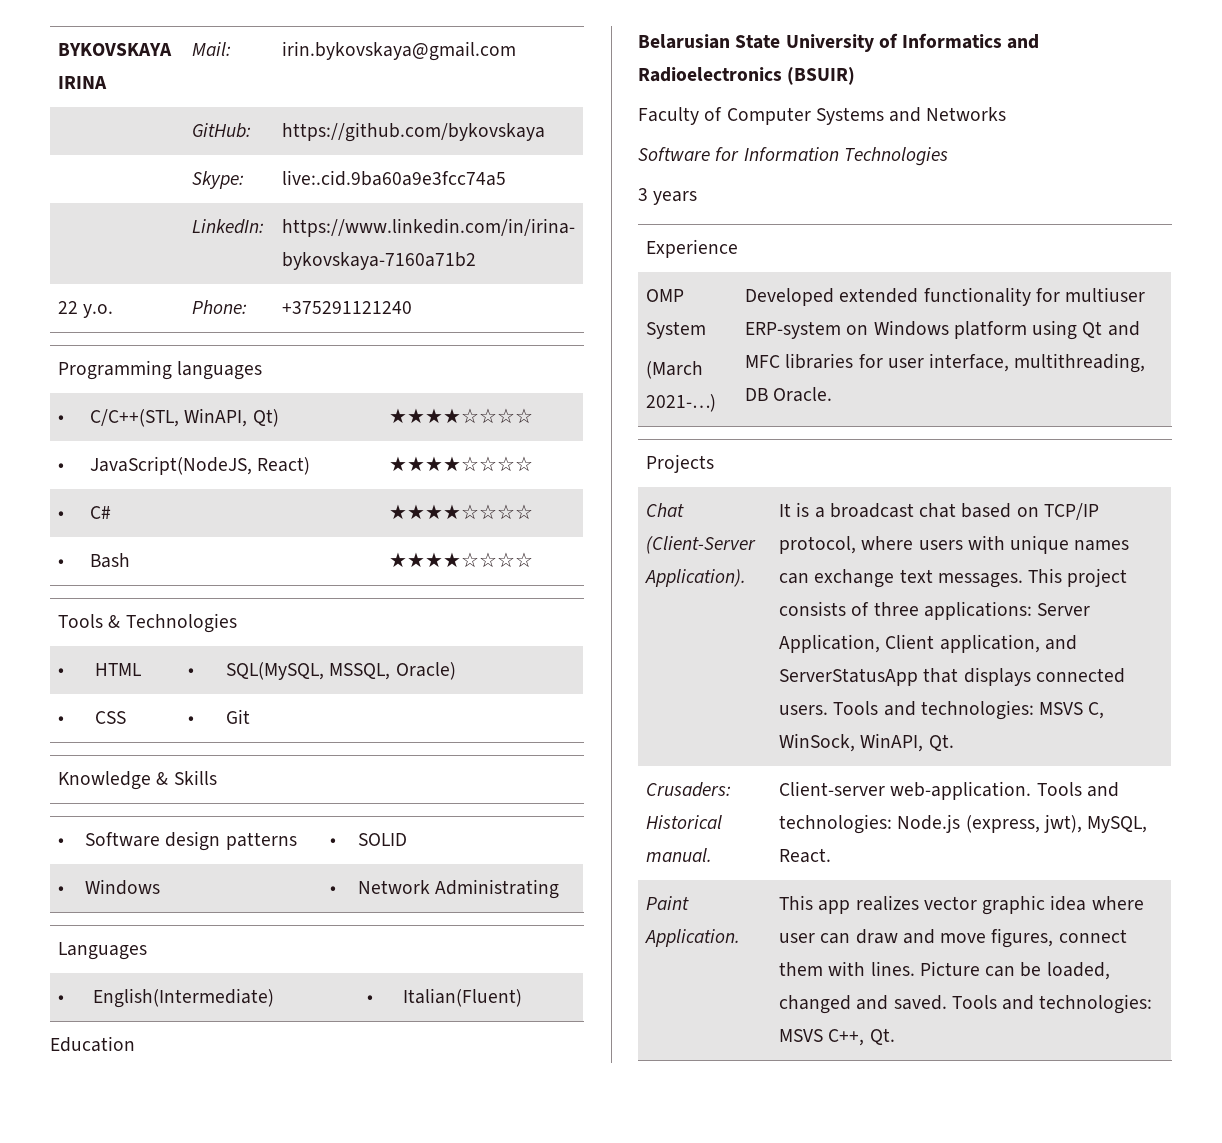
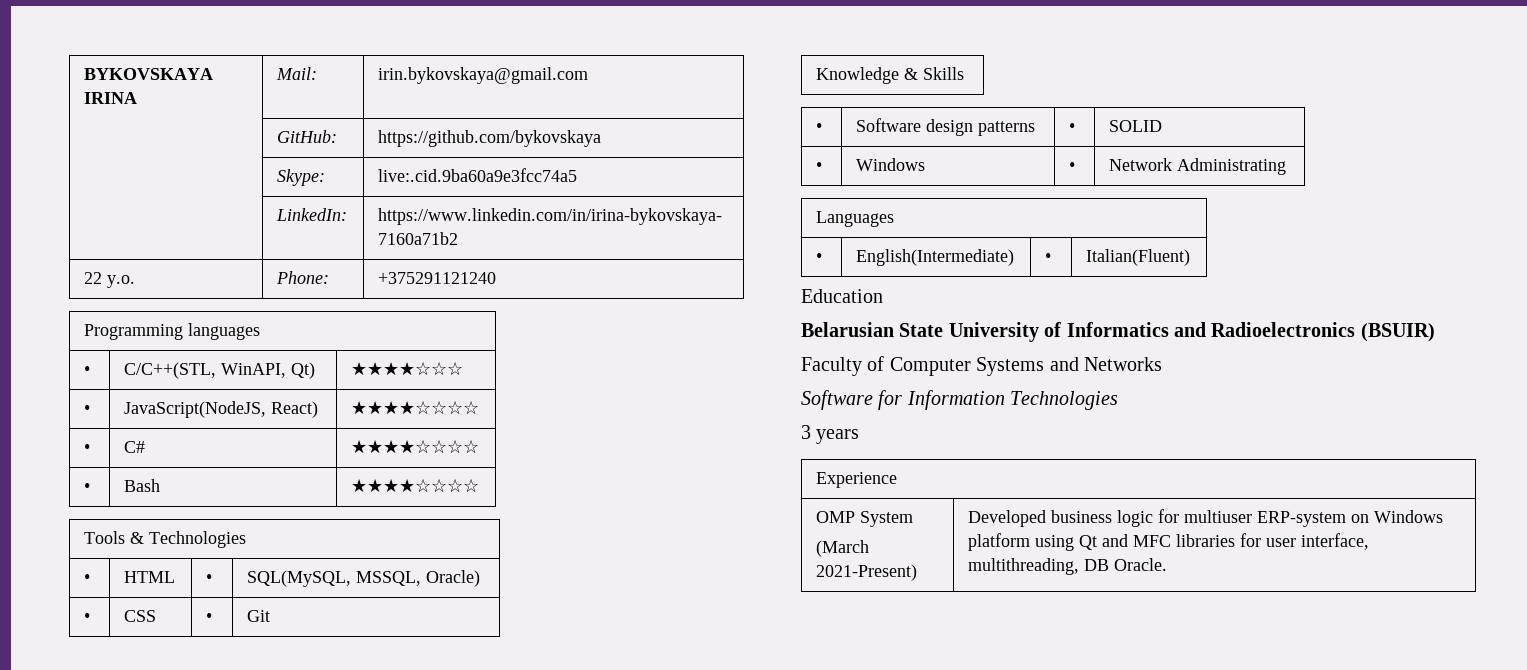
[389,408,534,424] ★★★★☆☆☆☆ -> [351,361,464,376] ★★★★☆☆☆
[646,394,717,412] 2021-…) -> [816,564,918,581] 2021-Present)
[839,287,1031,306] extended functionality -> [1051,510,1154,527] business logic
[646,454,715,473] [646,503,685,517] [646,536,757,554] [645,569,747,587] [779,502,1099,520] [779,535,1130,554] [779,568,1128,588] [779,601,1091,620] [779,634,1077,653] [779,667,1125,686] [779,700,1105,720] [779,733,954,752] [646,782,732,797] [646,815,723,829] [646,848,713,862] [779,781,1119,800] [779,814,1148,834] [779,848,832,863] [646,896,690,910] [645,929,741,947] [779,895,1144,915] [779,928,1127,948] [779,961,1110,980] [779,994,1153,1014] [779,1028,895,1046] // Projects // Chat (Client-Server Application). | It is a broadcast chat based on TCP/IP protocol, where users with unique names can exchange text messages. This project consists of three applications: Server Application, Client application, and ServerStatusApp that displays connected users. Tools and technologies: MSVS C, WinSock, WinAPI, Qt. // Crusaders: Historical manual. | Client-server web-application. Tools and technologies: Node.js (express, jwt), MySQL, React. // Paint Application. | This app realizes vector graphic idea where user can draw and move figures, connect them with lines. Picture can be loaded, changed and saved. Tools and technologies: MSVS C++, Qt. -> (1168, 564) none

